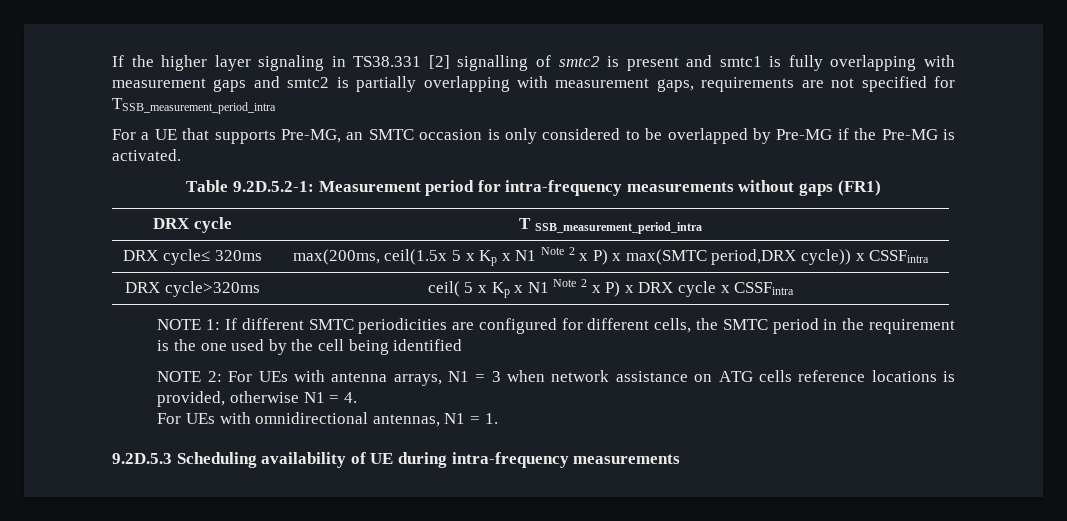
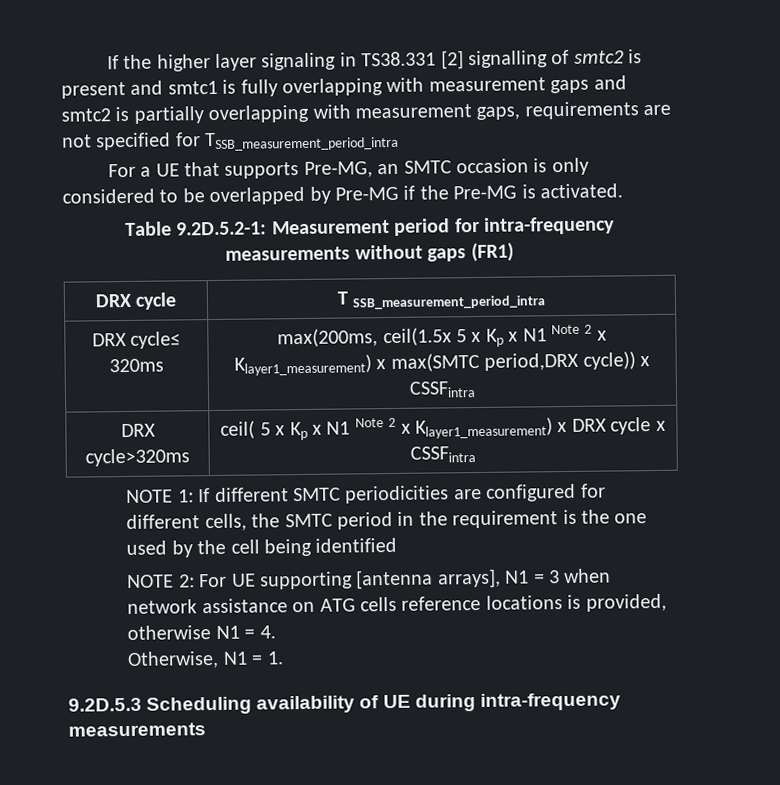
[592,249,608,265] P) -> [234,354,372,376] Klayer1_measurement)
[605,281,621,297] P) -> [415,417,553,439] Klayer1_measurement)
[258,370,442,386] UEs with antenna arrays, -> [231,568,501,590] UE supporting [antenna arrays],
[157,412,440,427] For UEs with omnidirectional antennas, -> [127,650,220,669] Otherwise,

